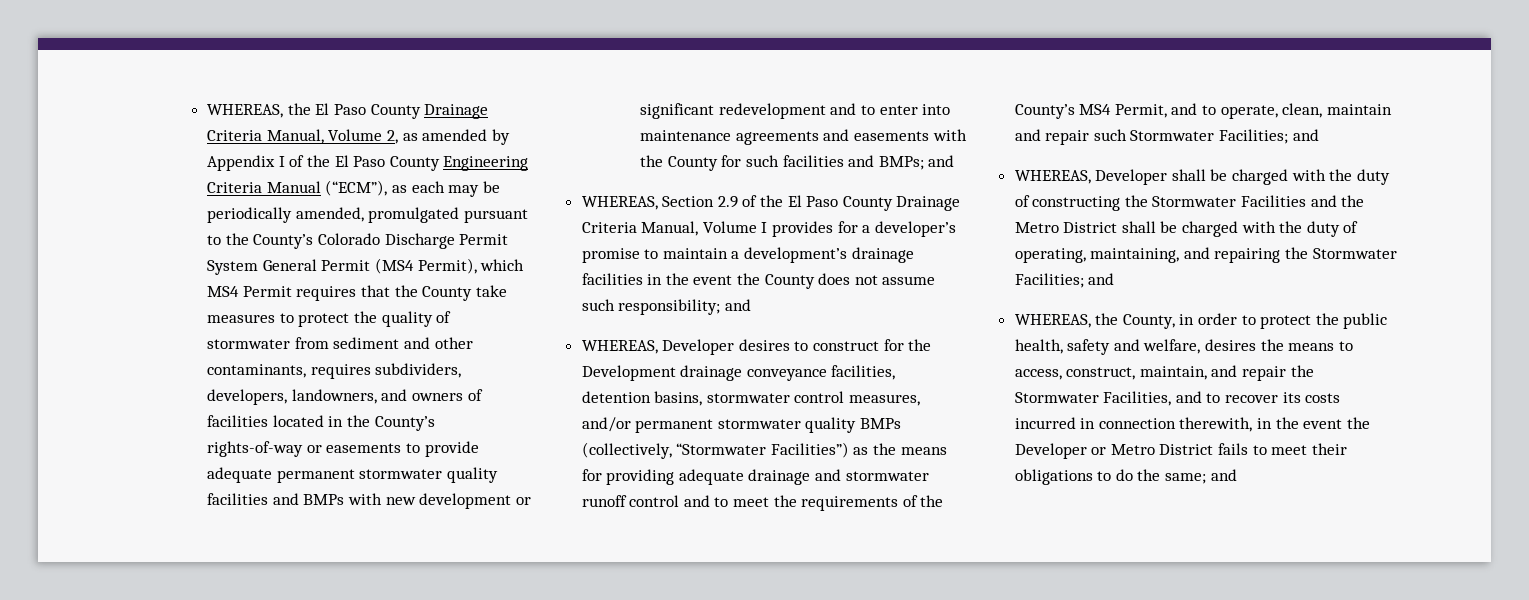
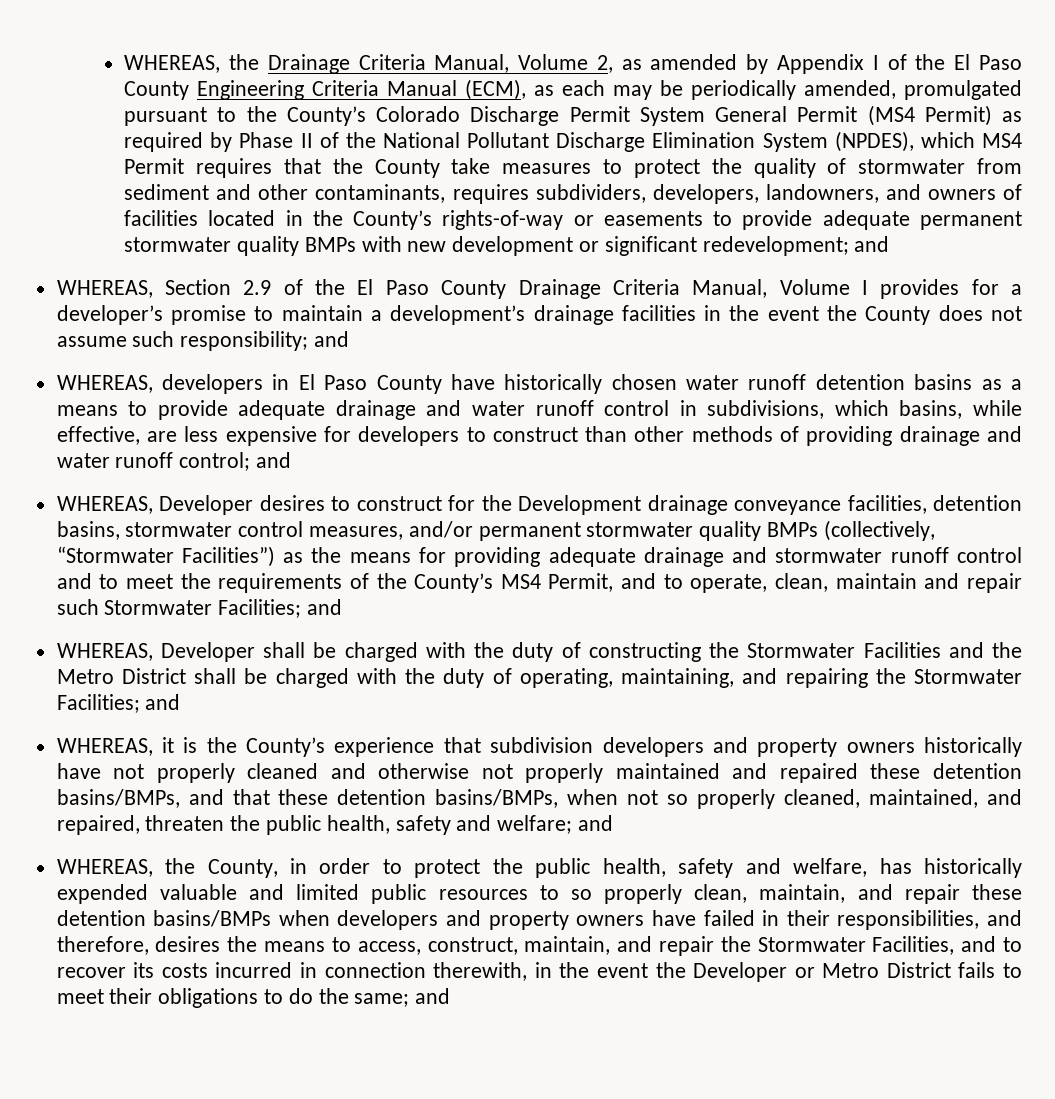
[207,103,421,119] WHEREAS, the El Paso County -> [124,54,259,73] WHEREAS, the
[325,180,388,196] (“ECM”), -> [465,79,527,100] (ECM),
[417,258,477,274] Permit), -> [924,105,1022,126] [124,131,914,152] Permit) as required by Phase II of the National Pollutant Discharge Elimination System (NPDES),
[207,493,299,505] facilities and -> (299, 246) none
[718,103,951,119] [640,129,967,145] [640,155,924,171] redevelopment and to enter into maintenance agreements and easements with the County for such facilities and BMPs; -> [702,236,849,256] redevelopment;
(751, 305) none -> [56,374,1023,394] [56,400,1022,420] [56,426,1023,446] [56,452,292,471] // WHEREAS, developers in El Paso County have historically chosen water runoff detention basins as a means to provide adequate drainage and water runoff control in subdivisions, which basins, while effective, are less expensive for developers to construct than other methods of providing drainage and water runoff control; and
(1115, 279) none -> [56,737,1022,757] [56,763,1022,783] [56,789,1022,809] [56,815,614,835] // WHEREAS, it is the County’s experience that subdivision developers and property owners historically have not properly cleaned and otherwise not properly maintained and repaired these detention basins/BMPs, and that these detention basins/BMPs, when not so properly cleaned, maintained, and repaired, threaten the public health, safety and welfare; and
(1201, 346) none -> [879,858,1022,878] [56,884,1022,904] [56,910,1022,930] [56,936,149,955] has historically expended valuable and limited public resources to so properly clean, maintain, and repair these detention basins/BMPs when developers and property owners have failed in their responsibilities, and therefore,

